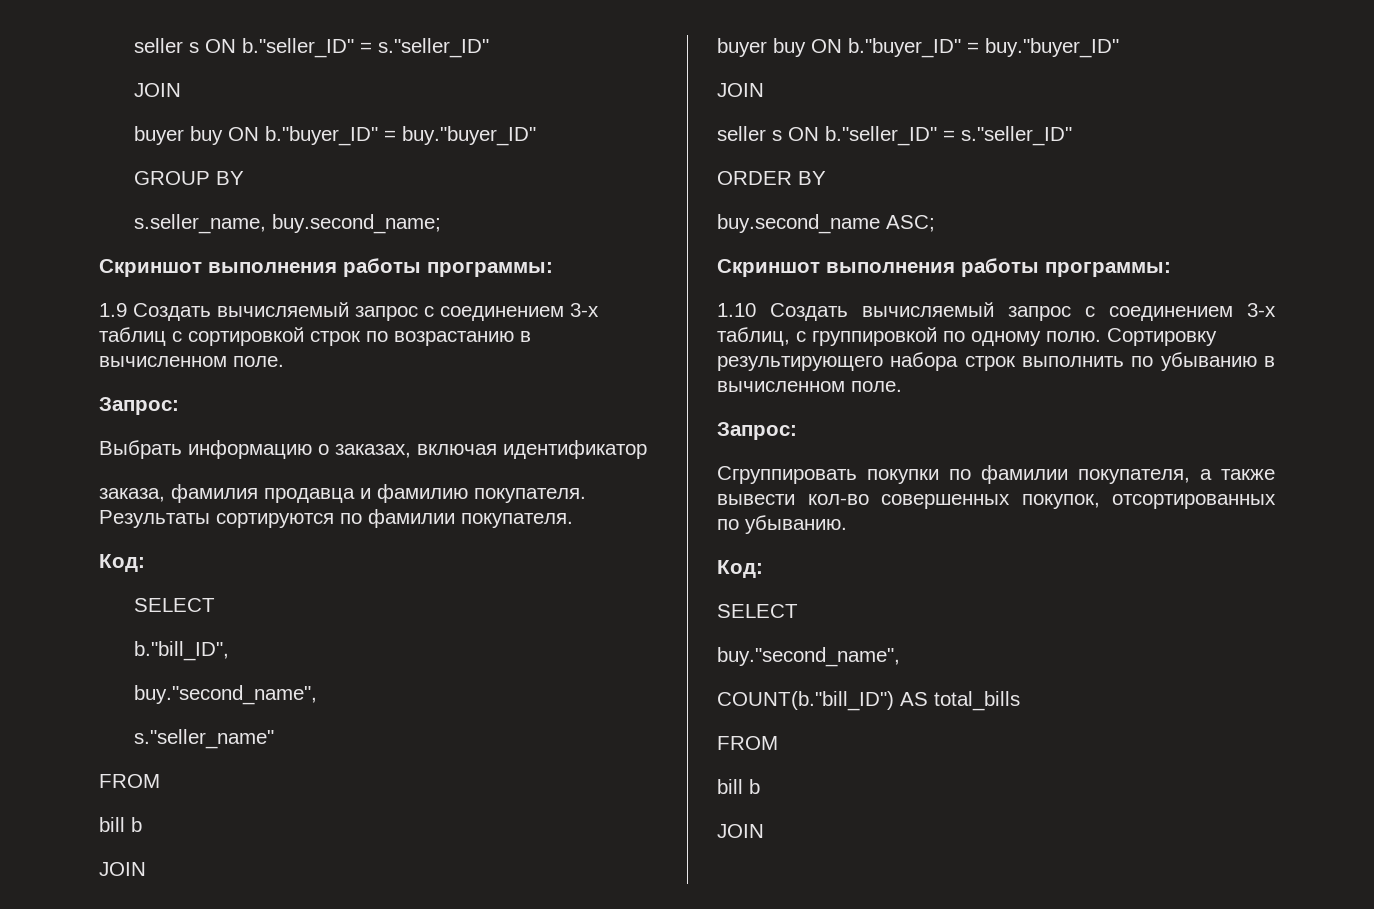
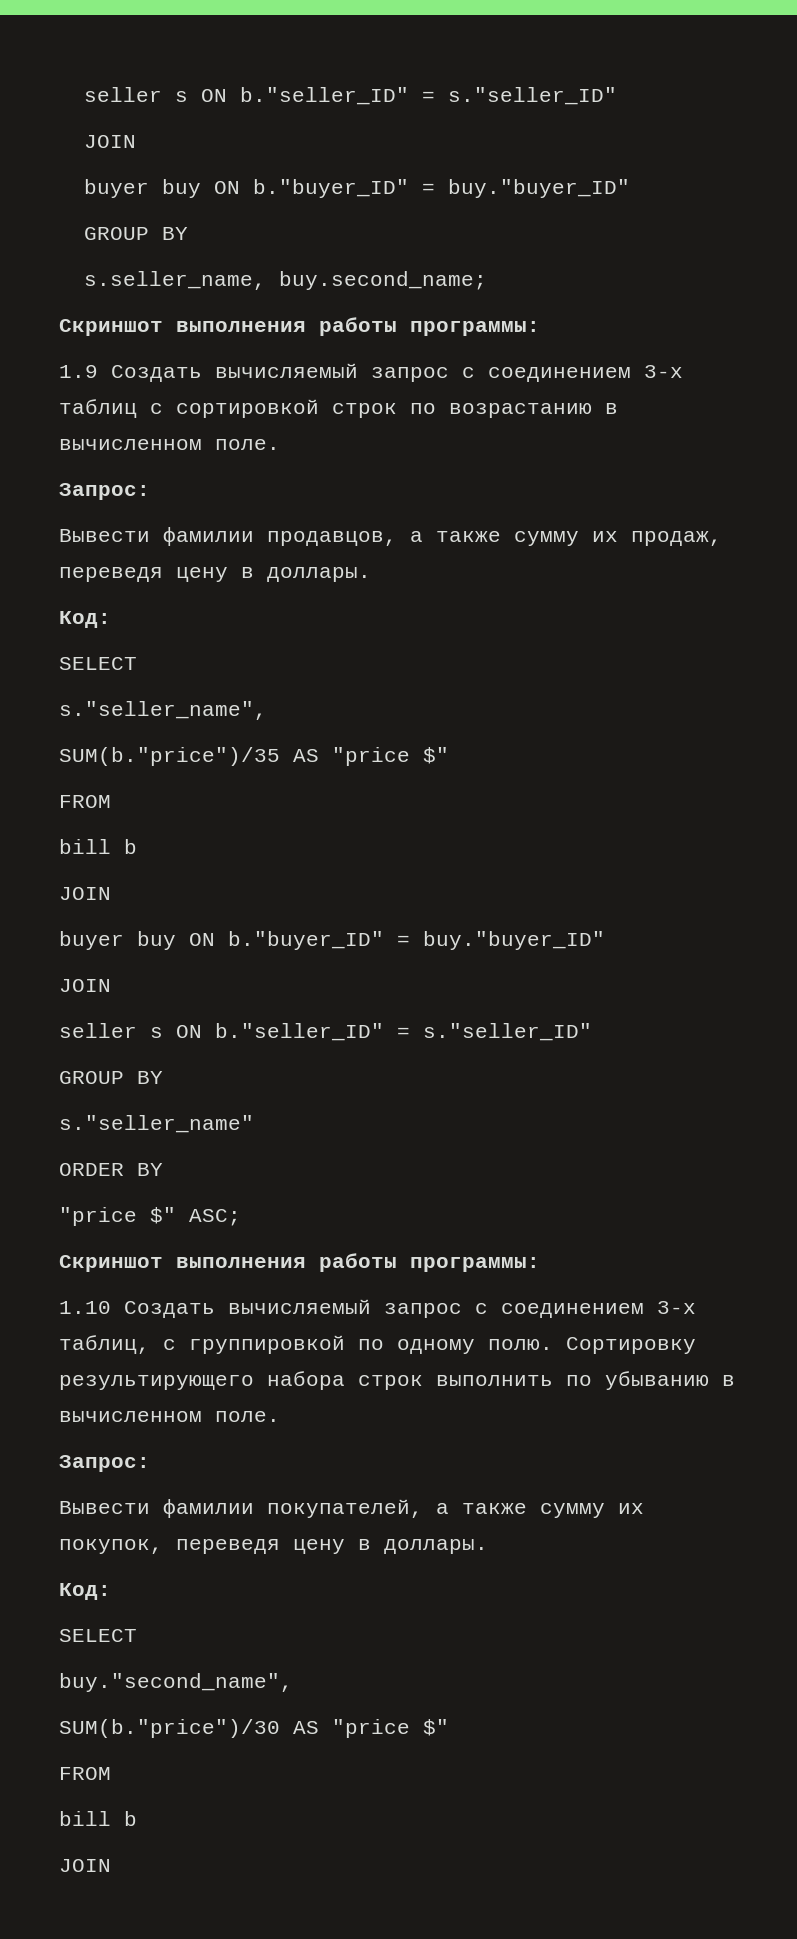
[99,440,647,459] [99,484,586,503] [99,509,573,528] [99,554,145,572] [134,598,216,612] [134,641,230,661] [134,685,318,705] [134,729,275,749] Выбрать информацию о заказах, включая идентификатор // заказа, фамилия продавца и фамилию покупателя. Результаты сортируются по фамилии покупателя. // Код: // SELECT // b."bill_ID", // buy."second_name", // s."seller_name" -> [59,527,722,546] [59,567,371,582] [59,611,111,628] [59,657,137,670] [59,701,267,720] [59,747,449,766] Вывести фамилии продавцов, а также сумму их продаж, переведя цену в доллары. // Код: // SELECT // s."seller_name", // SUM(b."price")/35 AS "price $"
(1072, 136) none -> [59,1071,163,1084] [59,1115,254,1133] // GROUP BY // s."seller_name"
[717,214,880,234] buy.second_name -> [59,1207,176,1226] "price $"
[717,465,1275,484] [717,494,1276,509] [717,515,847,534] Сгруппировать покупки по фамилии покупателя, а также вывести кол-во совершенных покупок, отсортированных по убыванию. -> [59,1499,644,1518] [59,1539,488,1554] Вывести фамилии покупателей, а также сумму их покупок, переведя цену в доллары.
[717,691,1020,711] COUNT(b."bill_ID") AS total_bills -> [59,1719,449,1738] SUM(b."price")/30 AS "price $"

